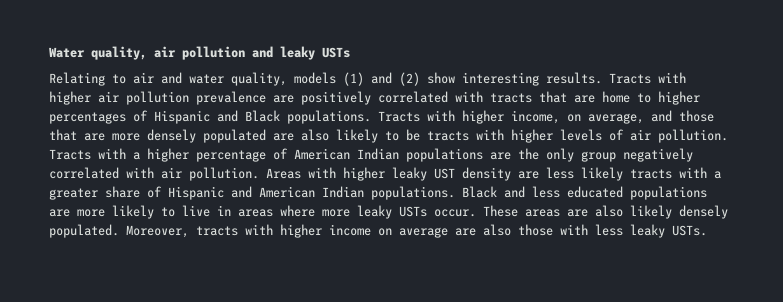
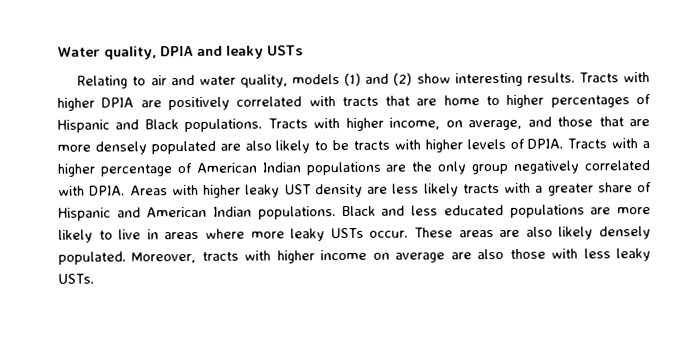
[154,46,245,60] air pollution -> [160,45,194,57] DPIA
[98,91,266,105] air pollution prevalence -> [101,97,135,108] DPIA
[630,129,728,143] air pollution. -> [527,138,564,149] DPIA.
[161,167,259,181] air pollution. -> [89,185,126,196] DPIA.

